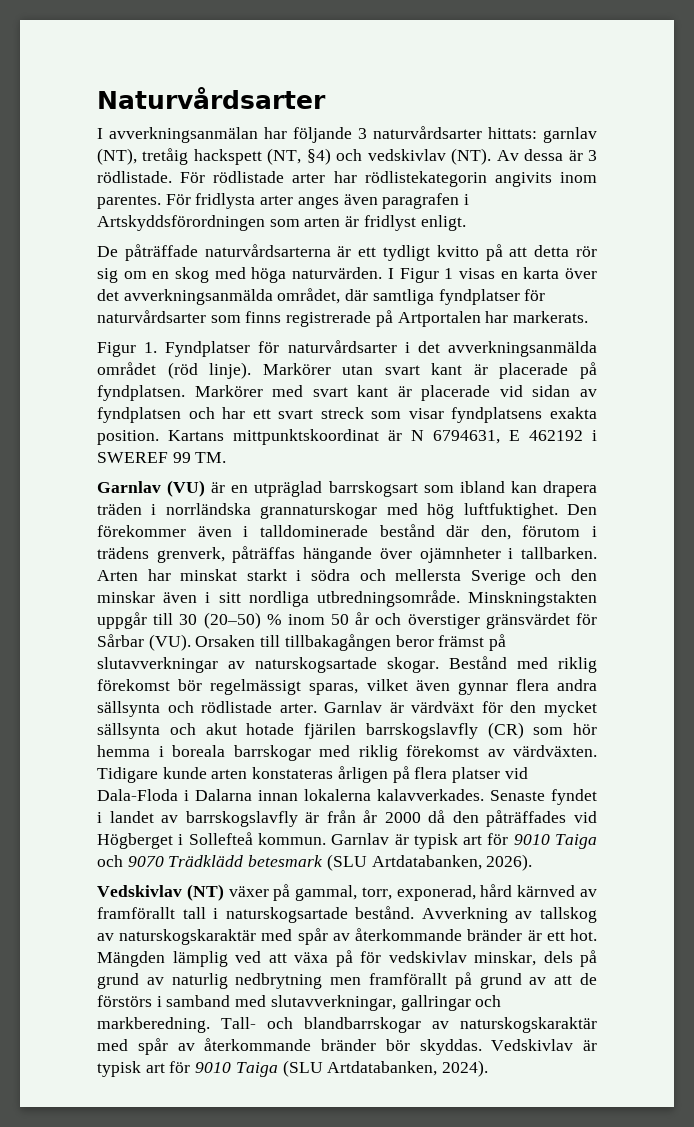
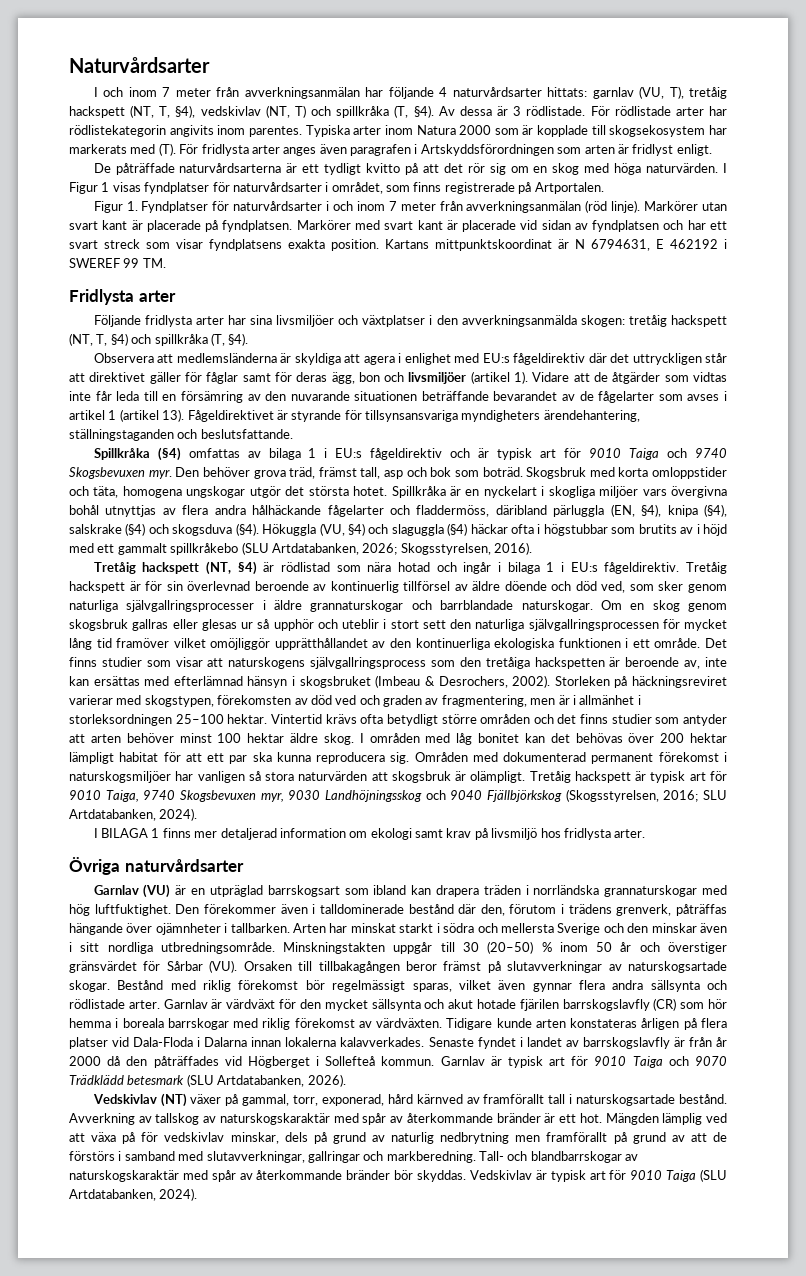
(103, 133) none -> [103,87,240,97] och inom 7 meter från
[358,128,367,139] 3 -> [439,87,448,97] 4
[97,148,492,165] (NT), tretåig hackspett (NT, §4) och vedskivlav (NT). -> [639,86,727,99] [69,105,434,118] (VU, T), tretåig hackspett (NT, T, §4), vedskivlav (NT, T) och spillkråka (T, §4).
(161, 202) none -> [305,125,727,137] [69,143,176,156] Typiska arter inom Natura 2000 som är kopplade till skogsekosystem har markerats med (T).
[534,245,570,257] detta -> [443,163,463,173] det
[500,267,597,279] [97,288,434,305] en karta över det avverkningsanmälda området, där samtliga -> (141, 187) none
(206, 316) none -> [325,182,383,194] i området,
[397,311,589,327] Artportalen har markerats. -> [534,182,604,194] Artportalen.
[417,341,597,357] [97,362,156,375] det avverkningsanmälda området -> [332,201,582,213] och inom 7 meter från avverkningsanmälan
(227, 457) none -> [69,289,176,305] [93,315,728,327] [69,333,249,346] [93,353,727,365] [69,371,727,384] [69,391,727,403] [69,409,640,422] [69,429,293,441] [93,447,727,461] [69,467,727,479] [69,486,727,498] [69,504,728,517] [69,523,728,536] [69,542,532,555] [93,561,728,575] [69,581,727,593] [69,600,728,612] [69,619,727,631] [69,638,727,650] [69,657,727,669] [69,675,728,688] [69,695,641,707] [69,714,727,726] [69,733,727,745] [69,752,727,764] [69,771,727,783] [69,789,727,802] [69,808,198,821] [93,828,646,840] [69,857,244,875] // Fridlysta arter // Följande fridlysta arter har sina livsmiljöer och växtplatser i den avverkningsanmälda skogen: tretåig hackspett (NT, T, §4) och spillkråka (T, §4). // Observera att medlemsländerna är skyldiga att agera i enlighet med EU:s fågeldirektiv där det uttryckligen står att direktivet gäller för fåglar samt för deras ägg, bon och livsmiljöer (artikel 1). Vidare att de åtgärder som vidtas inte får leda till en försämring av den nuvarande situationen beträffande bevarandet av de fågelarter som avses i artikel 1 (artikel 13). Fågeldirektivet är styrande för tillsynsansvariga myndigheters ärendehantering, ställningstaganden och beslutsfattande. // Spillkråka (§4) omfattas av bilaga 1 i EU:s fågeldirektiv och är typisk art för 9010 Taiga och 9740 Skogsbevuxen myr. Den behöver grova träd, främst tall, asp och bok som boträd. Skogsbruk med korta omloppstider och täta, homogena ungskogar utgör det största hotet. Spillkråka är en nyckelart i skogliga miljöer vars övergivna bohål utnyttjas av flera andra hålhäckande fågelarter och fladdermöss, däribland pärluggla (EN, §4), knipa (§4), salskrake (§4) och skogsduva (§4). Hökuggla (VU, §4) och slaguggla (§4) häckar ofta i högstubbar som brutits av i höjd med ett gammalt spillkråkebo (SLU Artdatabanken, 2026; Skogsstyrelsen, 2016). // Tretåig hackspett (NT, §4) är rödlistad som nära hotad och ingår i bilaga 1 i EU:s fågeldirektiv. Tretåig hackspett är för sin överlevnad beroende av kontinuerlig tillförsel av äldre döende och död ved, som sker genom naturliga självgallringsprocesser i äldre grannaturskogar och barrblandade naturskogar. Om en skog genom skogsbruk gallras eller glesas ur så upphör och uteblir i stort sett den naturliga självgallringsprocessen för mycket lång tid framöver vilket omöjliggör upprätthållandet av den kontinuerliga ekologiska funktionen i ett område. Det finns studier som visar att naturskogens självgallringsprocess som den tretåiga hackspetten är beroende av, inte kan ersättas med efterlämnad hänsyn i skogsbruket (Imbeau & Desrochers, 2002). Storleken på häckningsreviret varierar med skogstypen, förekomsten av död ved och graden av fragmentering, men är i allmänhet i storleksordningen 25–100 hektar. Vintertid krävs ofta betydligt större områden och det finns studier som antyder att arten behöver minst 100 hektar äldre skog. I områden med låg bonitet kan det behövas över 200 hektar lämpligt habitat för att ett par ska kunna reproducera sig. Områden med dokumenterad permanent förekomst i naturskogsmiljöer har vanligen så stora naturvärden att skogsbruk är olämpligt. Tretåig hackspett är typisk art för 9010 Taiga, 9740 Skogsbevuxen myr, 9030 Landhöjningsskog och 9040 Fjällbjörkskog (Skogsstyrelsen, 2016; SLU Artdatabanken, 2024). // I BILAGA 1 finns mer detaljerad information om ekologi samt krav på livsmiljö hos fridlysta arter. // Övriga naturvårdsarter

